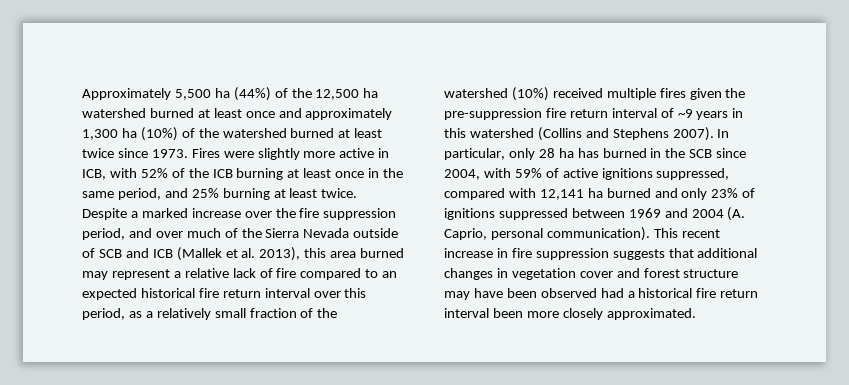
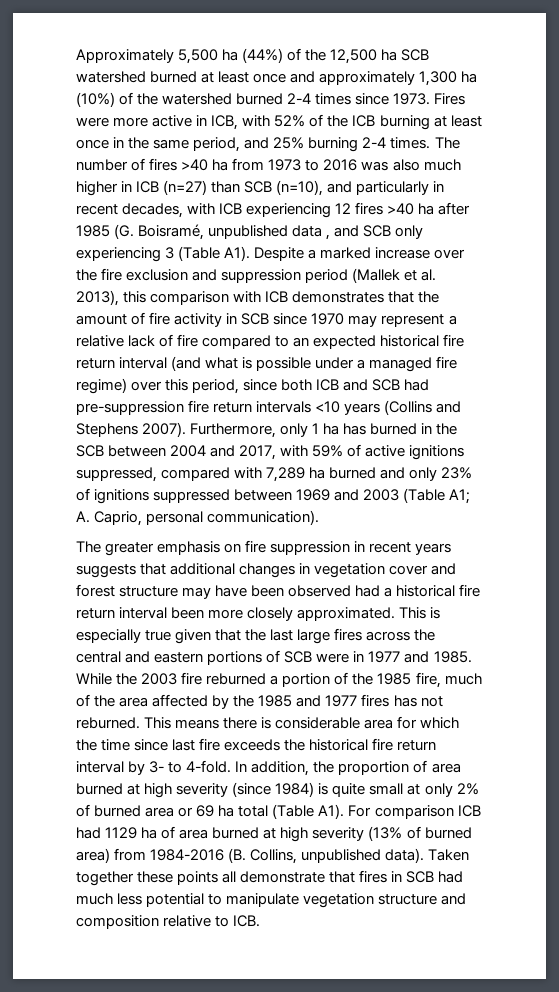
(379, 93) none -> [401,49,430,61] SCB
[338,128,383,138] [82,148,114,158] at least twice -> [287,93,352,105] 2-4 times
[257,148,300,160] slightly -> (109, 122) none
[273,188,358,198] at least twice. -> [362,137,460,149] [76,158,461,171] [76,180,445,196] [76,202,471,218] [76,224,424,240] [76,246,251,262] 2-4 times. The number of fires >40 ha from 1973 to 2016 was also much higher in ICB (n=27) than SCB (n=10), and particularly in recent decades, with ICB experiencing 12 fires >40 ha after 1985 (G. Boisramé, unpublished data , and SCB only experiencing 3 (Table A1).
[323,208,397,220] [82,228,399,240] [82,248,173,258] suppression period, and over much of the Sierra Nevada outside of SCB and ICB -> [126,269,349,283] exclusion and suppression period
[330,248,405,258] area burned -> [150,291,440,305] [76,312,345,327] comparison with ICB demonstrates that the amount of fire activity in SCB since 1970
[313,288,367,298] [82,308,338,320] [444,87,746,101] [444,108,744,120] [444,127,730,141] [444,148,555,160] over this period, as a relatively small fraction of the watershed (10%) received multiple fires given the pre-suppression fire return interval of ~9 years in this watershed (Collins and Stephens 2007). In particular, only 28 -> [171,356,458,372] [76,378,430,394] [76,400,462,415] [76,422,320,438] (and what is possible under a managed fire regime) over this period, since both ICB and SCB had pre-suppression fire return intervals <10 years (Collins and Stephens 2007). Furthermore, only 1
[716,148,747,158] [444,169,480,180] since 2004, -> [108,445,277,460] between 2004 and 2017,
[539,189,584,200] 12,141 -> [266,467,306,482] 7,289
[691,207,746,221] 2004 (A. -> [363,488,471,504] [76,511,90,523] 2003 (Table A1; A.
[653,228,720,238] [444,248,609,260] This recent increase in fire suppression -> [76,540,452,556] // The greater emphasis on fire suppression in recent years
(696, 314) none -> [399,607,441,619] [76,628,436,644] [76,650,472,665] [76,672,482,688] [76,694,443,709] [76,716,460,729] [76,738,437,751] [76,760,461,776] [76,782,479,798] [76,804,481,819] [76,826,472,842] [76,848,470,864] [76,870,464,886] [76,893,467,908] [76,915,261,929] This is especially true given that the last large fires across the central and eastern portions of SCB were in 1977 and 1985. While the 2003 fire reburned a portion of the 1985 fire, much of the area affected by the 1985 and 1977 fires has not reburned. This means there is considerable area for which the time since last fire exceeds the historical fire return interval by 3- to 4-fold. In addition, the proportion of area burned at high severity (since 1984) is quite small at only 2% of burned area or 69 ha total (Table A1). For comparison ICB had 1129 ha of area burned at high severity (13% of burned area) from 1984-2016 (B. Collins, unpublished data). Taken together these points all demonstrate that fires in SCB had much less potential to manipulate vegetation structure and composition relative to ICB.

